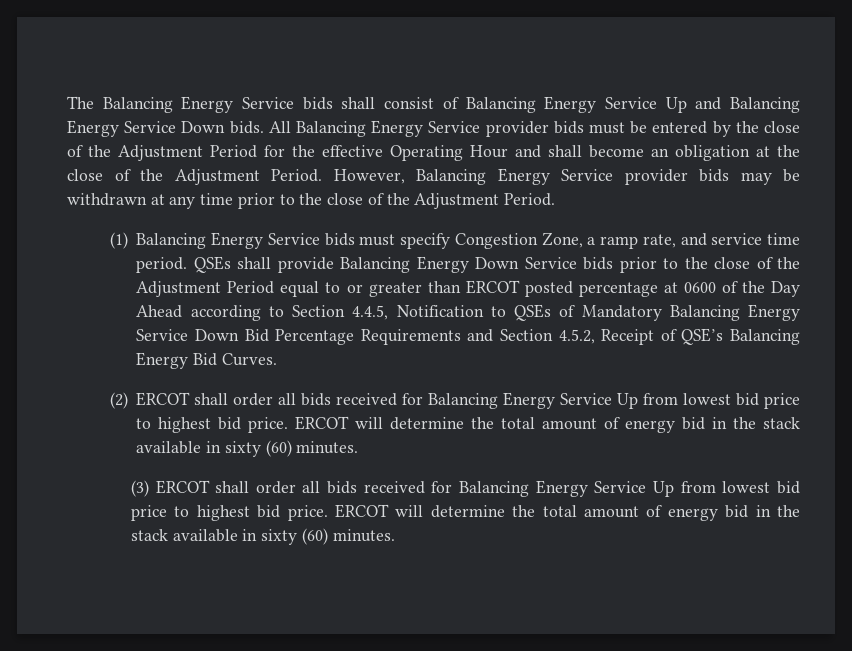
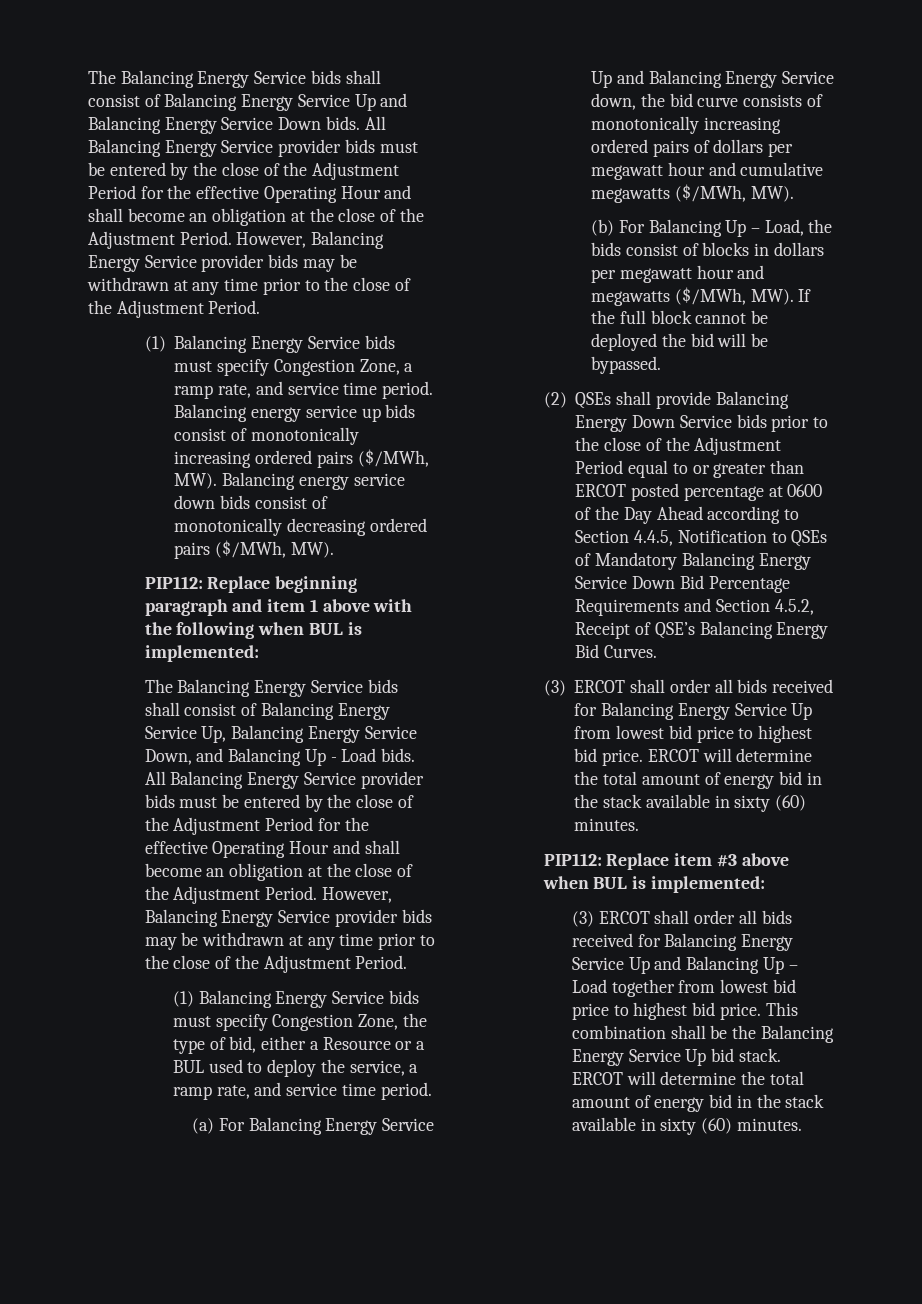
(188, 265) none -> [174,404,416,422] [174,427,359,445] [174,449,429,468] [174,472,405,490] [174,495,328,509] [174,518,427,536] [174,540,334,559] [144,576,358,593] [144,599,413,616] [144,622,362,639] [144,645,259,662] [144,679,398,697] [144,702,390,720] [144,725,417,743] [144,748,415,766] [144,771,424,789] [144,794,414,812] [144,817,369,835] [144,840,400,858] [144,863,413,881] [144,886,392,904] [144,909,432,927] [144,932,435,950] [144,955,408,973] [172,990,419,1008] [172,1013,427,1031] [172,1036,426,1054] [172,1059,419,1077] [172,1082,432,1100] [192,1117,434,1135] [591,70,834,88] [591,93,823,110] [591,116,781,134] [591,139,793,157] [591,162,824,180] [591,184,794,203] [591,219,833,237] [591,242,824,256] [591,265,765,283] [591,287,812,306] [591,310,768,324] [591,333,768,351] [591,356,662,374] [543,392,567,408] Balancing energy service up bids consist of monotonically increasing ordered pairs ($/MWh, MW). Balancing energy service down bids consist of monotonically decreasing ordered pairs ($/MWh, MW). // PIP112: Replace beginning paragraph and item 1 above with the following when BUL is implemented: // The Balancing Energy Service bids shall consist of Balancing Energy Service Up, Balancing Energy Service Down, and Balancing Up - Load bids. All Balancing Energy Service provider bids must be entered by the close of the Adjustment Period for the effective Operating Hour and shall become an obligation at the close of the Adjustment Period. However, Balancing Energy Service provider bids may be withdrawn at any time prior to the close of the Adjustment Period. // (1) Balancing Energy Service bids must specify Congestion Zone, the type of bid, either a Resource or a BUL used to deploy the service, a ramp rate, and service time period. // (a) For Balancing Energy Service Up and Balancing Energy Service down, the bid curve consists of monotonically increasing ordered pairs of dollars per megawatt hour and cumulative megawatts ($/MWh, MW). // (b) For Balancing Up – Load, the bids consist of blocks in dollars per megawatt hour and megawatts ($/MWh, MW). If the full block cannot be deployed the bid will be bypassed. // (2)
[109,392,128,409] (2) -> [543,680,566,696] (3)
(359, 447) none -> [543,853,789,870] [542,876,765,893] // PIP112: Replace item #3 above when BUL is implemented:
[680,481,800,494] [130,505,328,521] from lowest bid price to highest bid price. -> [654,956,798,974] [571,979,796,997] [571,1002,798,1020] [571,1025,834,1043] [571,1048,781,1066] and Balancing Up – Load together from lowest bid price to highest bid price. This combination shall be the Balancing Energy Service Up bid stack.

